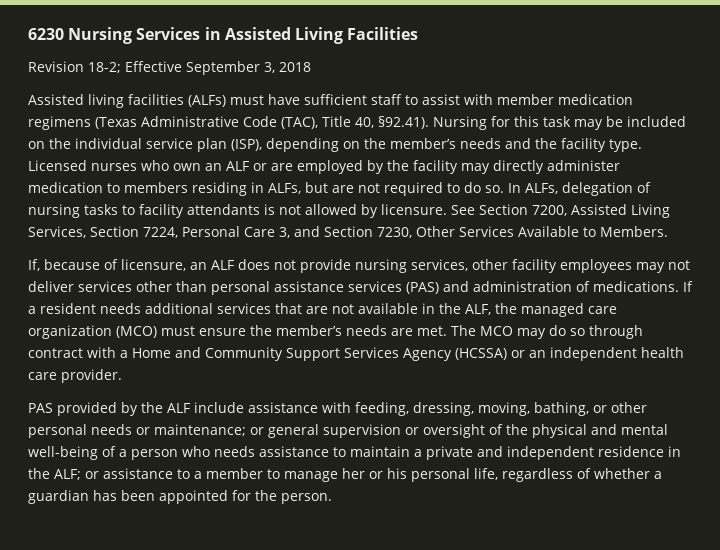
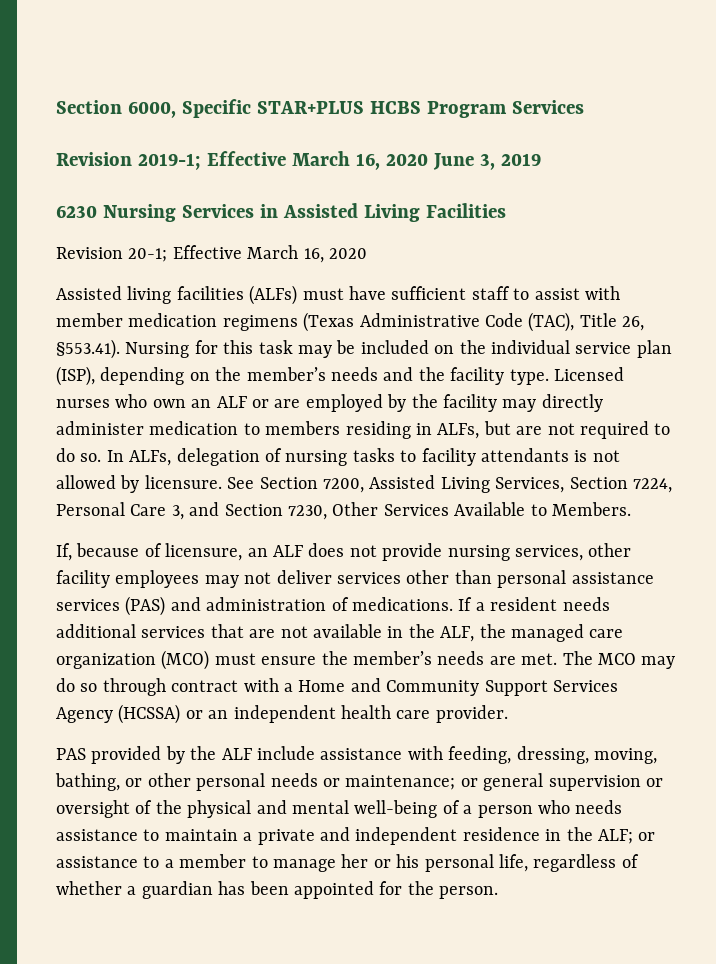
(28, 34) none -> [56,99,584,118] [56,151,541,170] Section 6000, Specific STAR+PLUS HCBS Program Services // Revision 2019-1; Effective March 16, 2020 June 3, 2019 //
[88,61,311,75] 18-2; Effective September 3, 2018 -> [128,245,367,263] 20-1; Effective March 16, 2020
[354,116,429,129] 40, §92.41). -> [622,316,645,331] [56,339,120,359] 26, §553.41).

